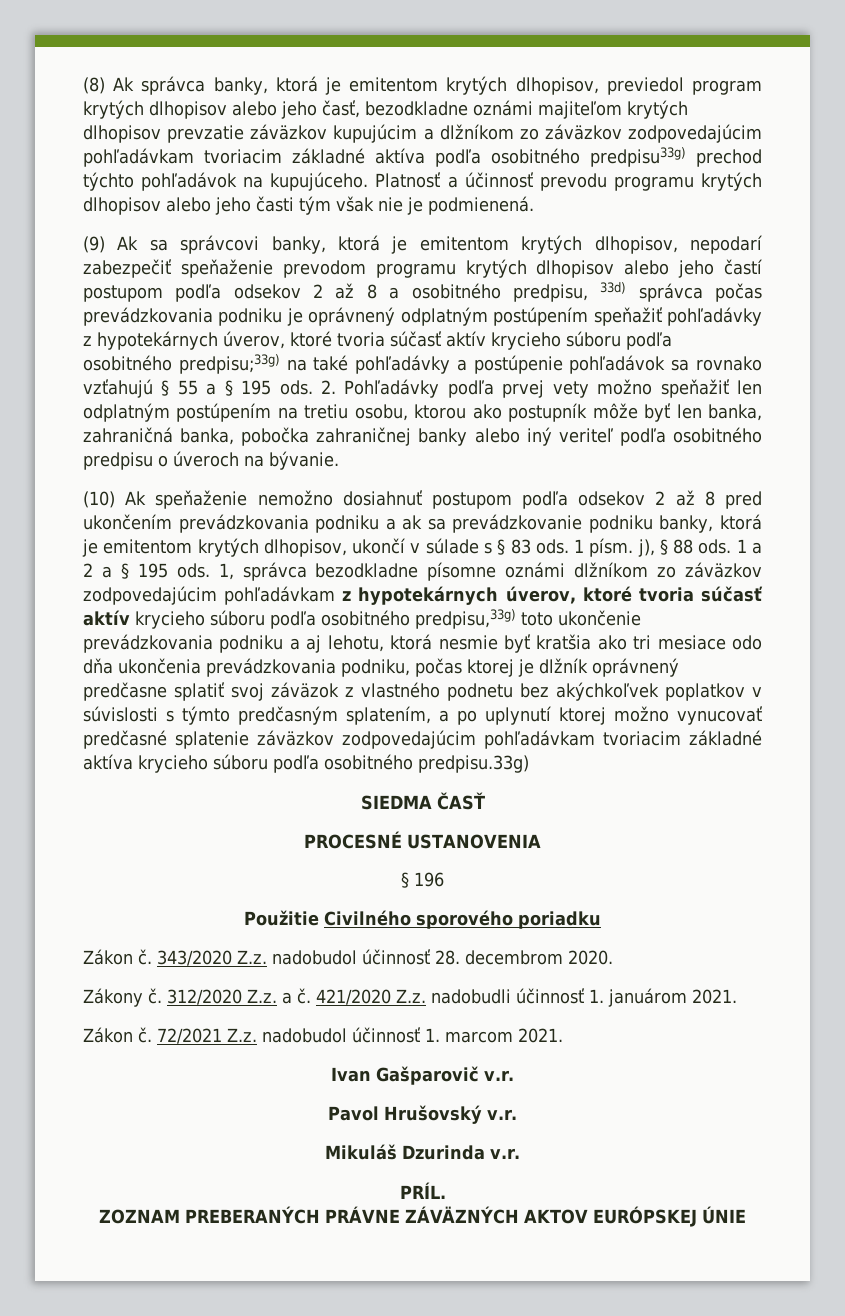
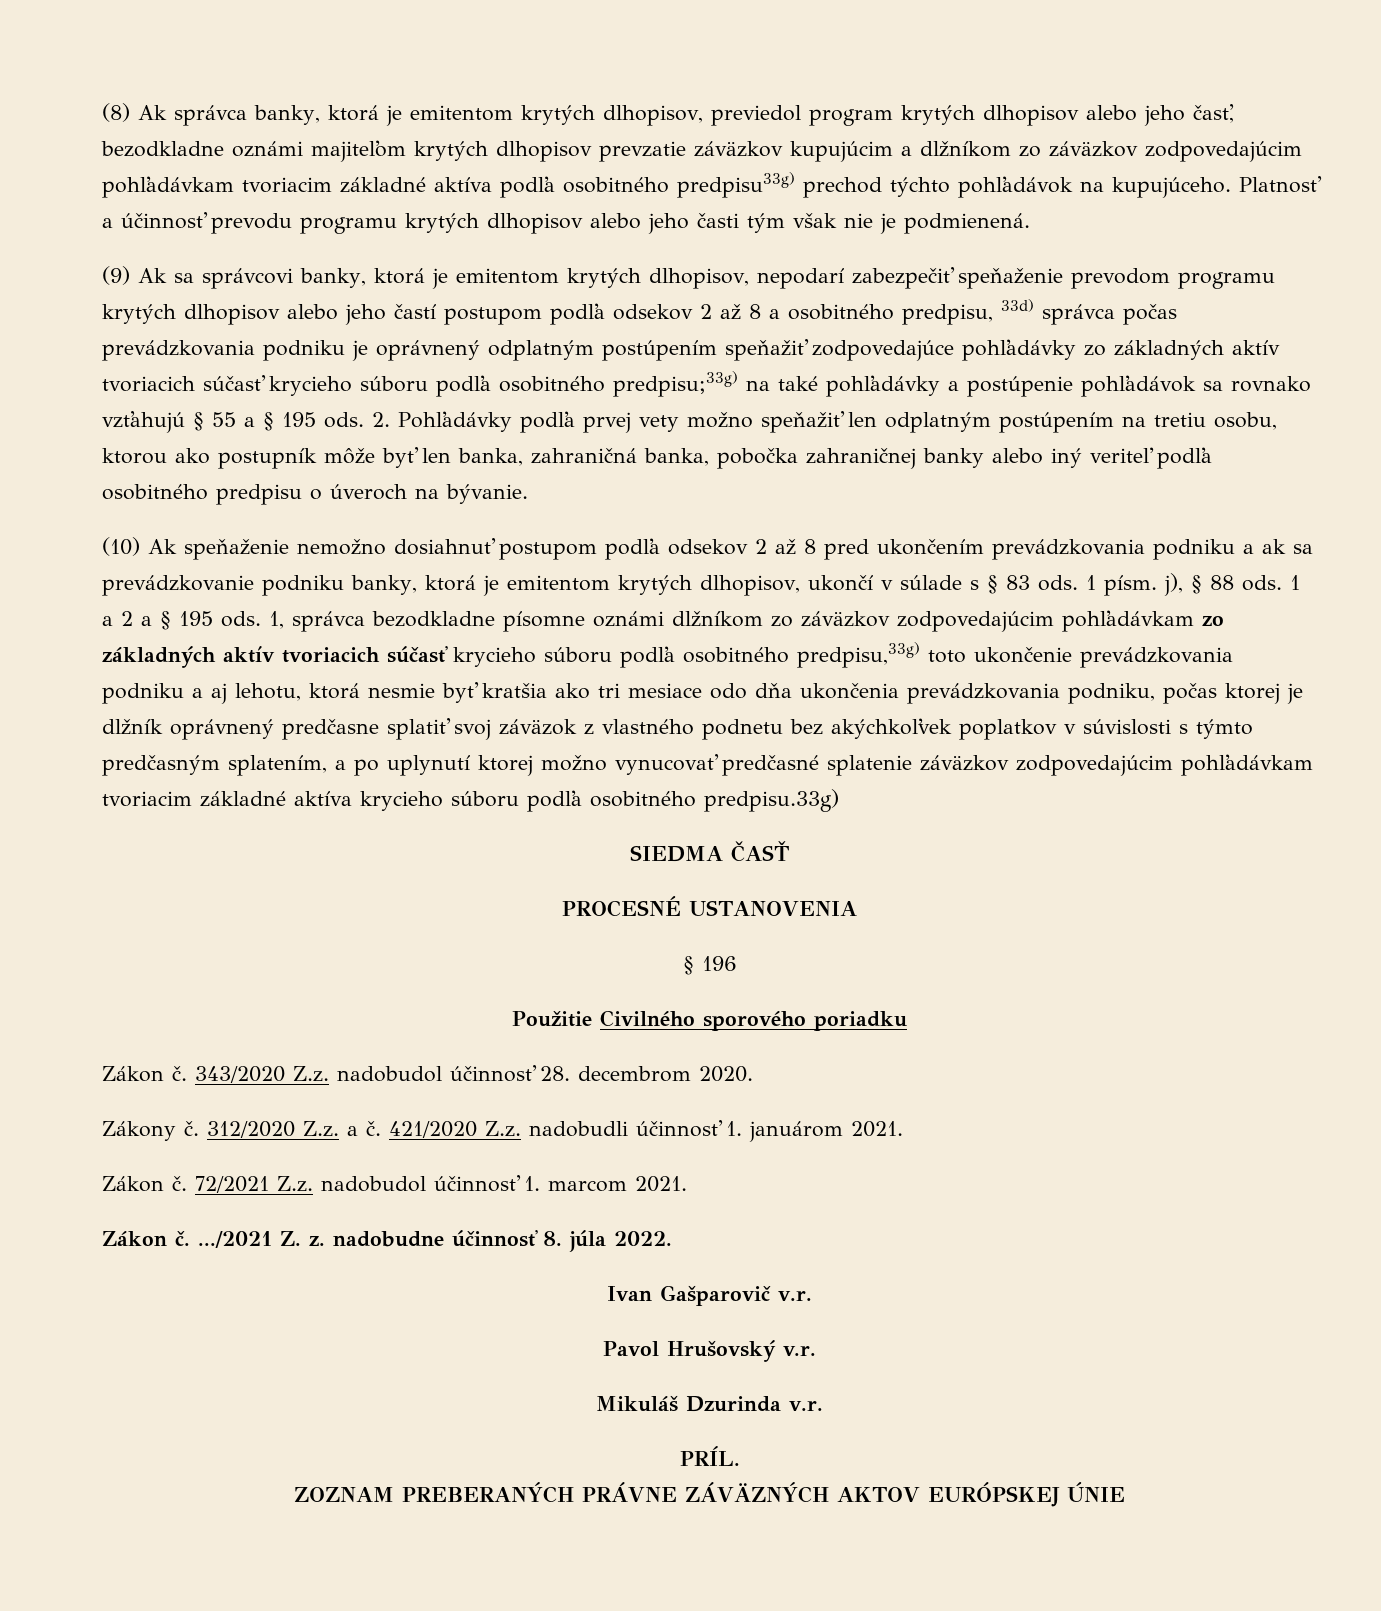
[667,307,762,326] [83,331,486,350] pohľadávky z hypotekárnych úverov, ktoré tvoria súčasť aktív -> [812,339,1280,361] [102,375,266,392] zodpovedajúce pohľadávky zo základných aktív tvoriacich súčasť
[342,586,763,605] [83,610,130,626] z hypotekárnych úverov, ktoré tvoria súčasť aktív -> [1202,616,1224,626] [102,646,448,668] zo základných aktív tvoriacich súčasť
(563, 1035) none -> [102,1230,672,1252] // Zákon č. .../2021 Z. z. nadobudne účinnosť 8. júla 2022.

